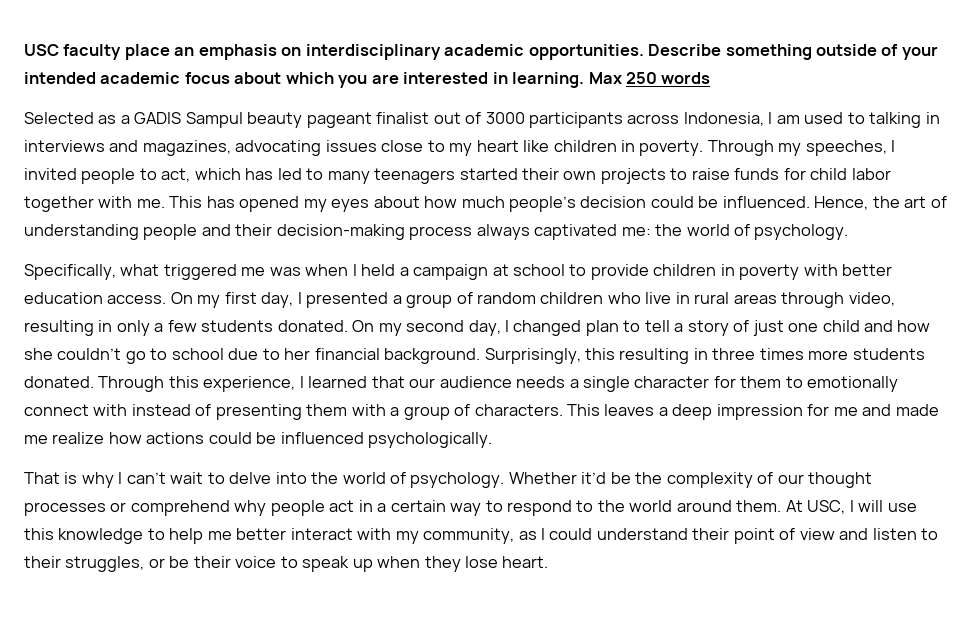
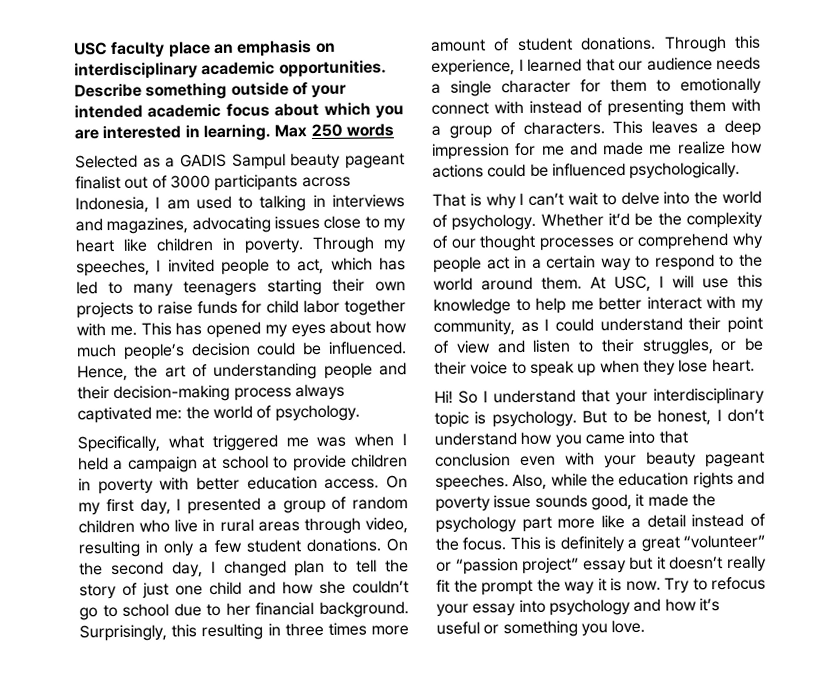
[459,168,518,180] started -> [267,278,322,296] starting
[201,320,402,336] students donated. On my -> [245,538,408,553] [79,562,103,576] student donations. On the
[674,323,684,332] a -> [385,559,409,573] the
[852,348,925,360] [24,376,94,388] students donated. -> [430,36,657,52] amount of student donations.
(549, 562) none -> [434,387,765,406] [434,408,764,428] [434,430,688,448] [435,451,765,469] [435,471,765,491] [435,493,716,512] [435,513,766,533] [435,534,765,553] [436,555,767,575] [436,576,766,596] [436,598,720,617] [436,619,646,638] // Hi! So I understand that your interdisciplinary topic is psychology. But to be honest, I don’t understand how you came into that conclusion even with your beauty pageant speeches. Also, while the education rights and poverty issue sounds good, it made the psychology part more like a detail instead of the focus. This is definitely a great “volunteer” or “passion project” essay but it doesn’t really fit the prompt the way it is now. Try to refocus your essay into psychology and how it’s useful or something you love.

